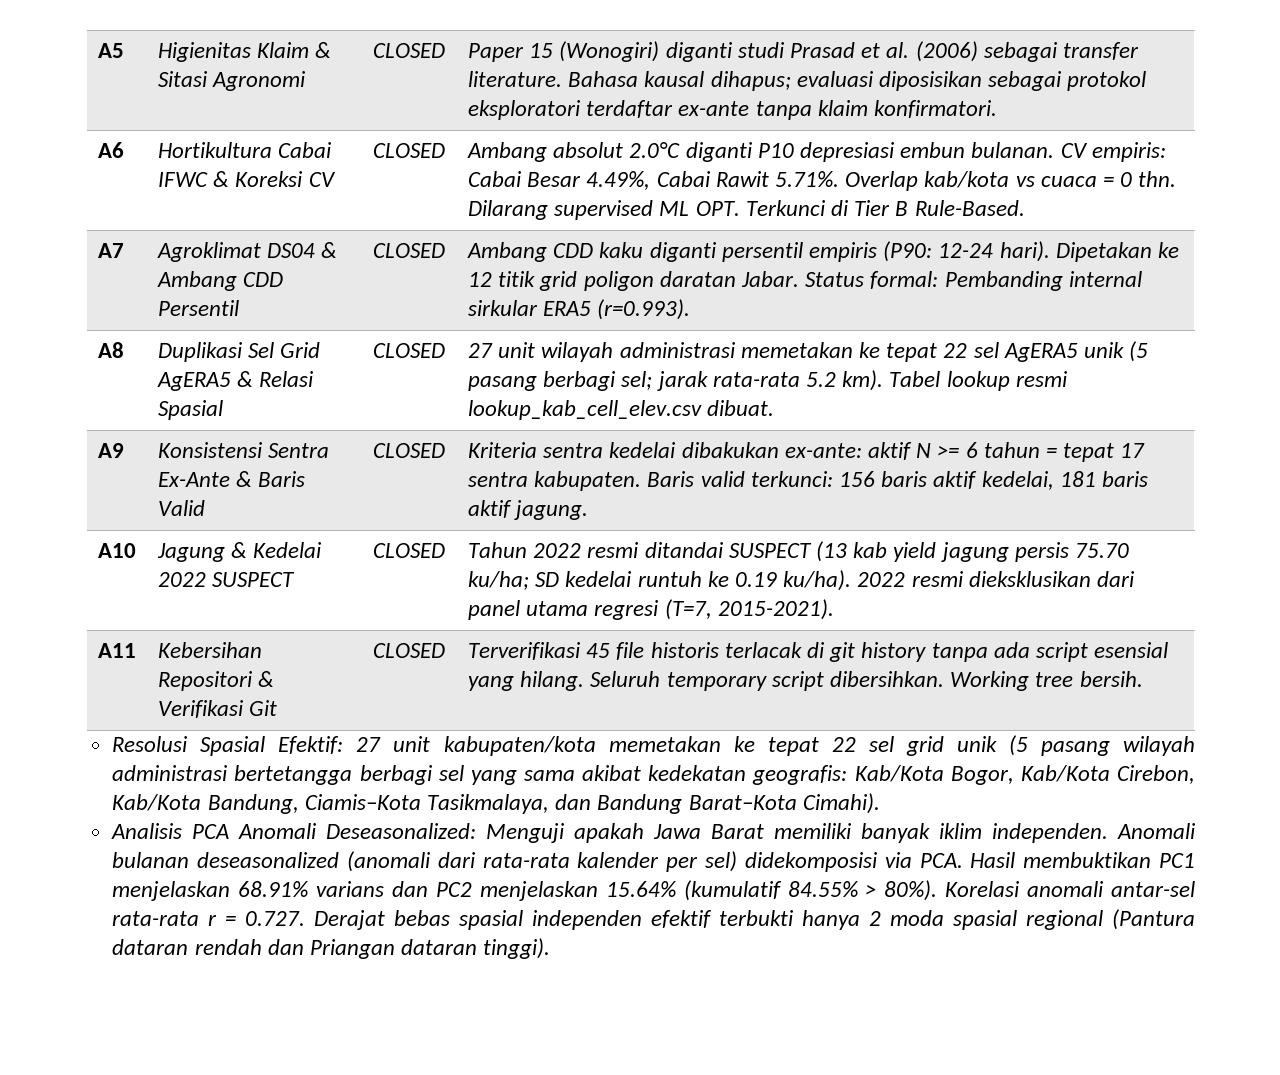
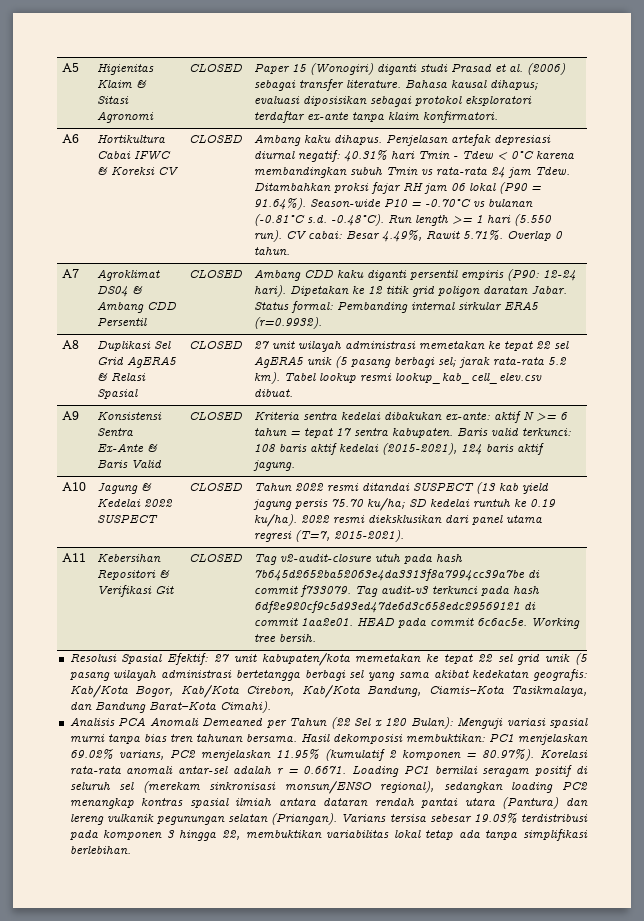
[553,142,1166,162] [467,171,522,187] absolut 2.0°C diganti P10 depresiasi embun bulanan. CV empiris: Cabai -> [304,134,552,146] [254,150,576,162] [254,166,571,178] [254,182,542,194] [254,198,534,210] [254,214,553,226] [254,230,343,242] kaku dihapus. Penjelasan artefak depresiasi diurnal negatif: 40.31% hari Tmin - Tdew < 0°C karena membandingkan subuh Tmin vs rata-rata 24 jam Tdew. Ditambahkan proksi fajar RH jam 06 lokal (P90 = 91.64%). Season-wide P10 = -0.70°C vs bulanan (-0.81°C s.d. -0.48°C). Run length >= 1 hari (5.550 run). CV cabai:
[656,171,711,187] Cabai -> (423, 236) none
[924,171,1177,188] [467,200,1025,220] kab/kota vs cuaca = 0 thn. Dilarang supervised ML OPT. Terkunci di Tier B Rule-Based. -> [555,231,564,239] [254,247,291,256] 0 tahun.
[597,299,691,320] (r=0.993). -> [254,317,323,329] (r=0.9932).
[838,471,1096,490] 156 baris aktif kedelai, 181 -> [254,443,483,455] 108 baris aktif kedelai (2015-2021), 124
[467,642,1169,662] [467,671,944,691] Terverifikasi 45 file historis terlacak di git history tanpa ada script esensial yang hilang. Seluruh temporary script dibersihkan. -> [254,554,464,565] [254,569,541,581] [254,585,541,597] [254,601,537,613] [254,617,528,628] Tag v2-audit-closure utuh pada hash 7b645d2652ba52063e4da3313f8a7994cc39a7be di commit f733079. Tag audit-v3 terkunci pada hash 6df2e920cf9c5d93ed47de6d3c658edc29569121 di commit 1aa2e01. HEAD pada commit 6c6ac5e.
[326,823,1197,843] [112,851,1195,872] [112,880,1021,901] Deseasonalized: Menguji apakah Jawa Barat memiliki banyak iklim independen. Anomali bulanan deseasonalized (anomali dari rata-rata kalender per sel) didekomposisi via PCA. Hasil membuktikan PC1 menjelaskan 68.91% varians dan PC2 menjelaskan 15.64% (kumulatif 84.55% > 80%). Korelasi -> [202,717,588,729] [69,733,589,745] [69,749,589,761] [69,766,122,775] Demeaned per Tahun (22 Sel x 120 Bulan): Menguji variasi spasial murni tanpa bias tren tahunan bersama. Hasil dekomposisi membuktikan: PC1 menjelaskan 69.02% varians, PC2 menjelaskan 11.95% (kumulatif 2 komponen = 80.97%). Korelasi rata-rata
[112,911,200,926] rata-rata -> [232,766,272,775] adalah
[245,909,1196,930] [112,938,551,959] 0.727. Derajat bebas spasial independen efektif terbukti hanya 2 moda spasial regional (Pantura dataran rendah dan Priangan dataran tinggi). -> [303,765,589,777] [69,781,588,794] [69,797,589,809] [69,813,588,825] [69,829,588,841] [69,845,131,855] 0.6671. Loading PC1 bernilai seragam positif di seluruh sel (merekam sinkronisasi monsun/ENSO regional), sedangkan loading PC2 menangkap kontras spasial ilmiah antara dataran rendah pantai utara (Pantura) dan lereng vulkanik pegunungan selatan (Priangan). Varians tersisa sebesar 19.03% terdistribusi pada komponen 3 hingga 22, membuktikan variabilitas lokal tetap ada tanpa simplifikasi berlebihan.

